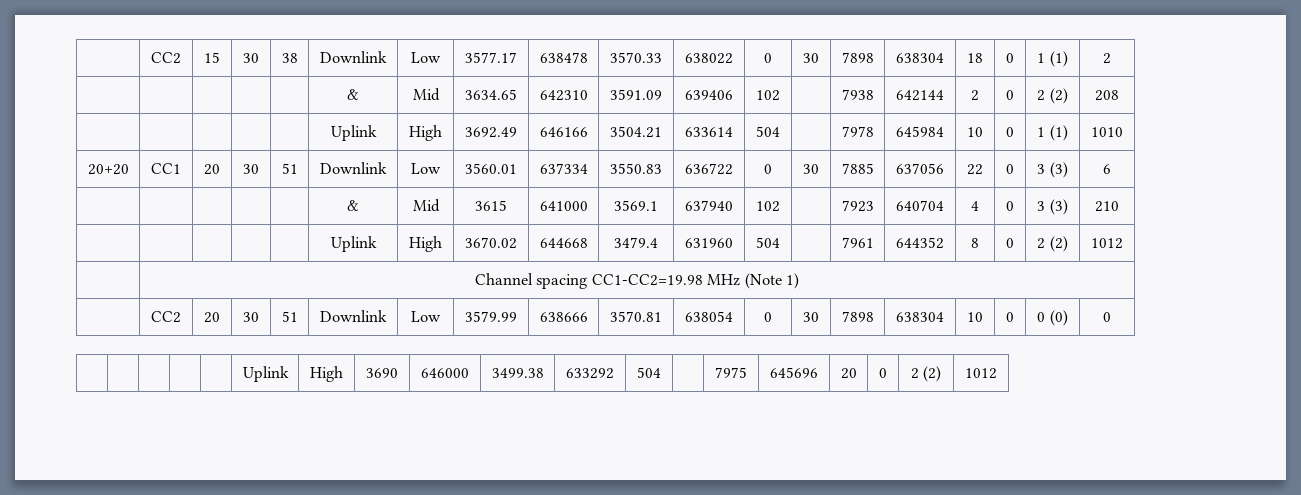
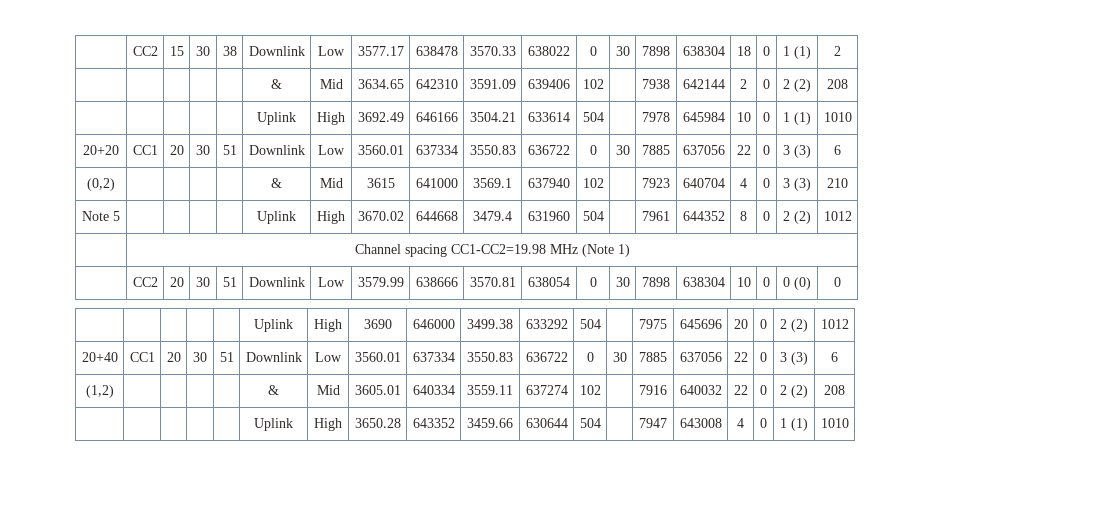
(1111, 169) none -> [87,178,115,191] (0,2)
(1119, 206) none -> [82,211,120,221] Note 5
(997, 373) none -> [81,352,118,362] [129,352,155,362] [166,352,181,362] [193,352,207,362] [219,352,234,362] [245,352,302,362] [315,352,342,362] [354,352,401,362] [412,352,455,362] [467,352,513,362] [525,352,568,362] [586,352,594,362] [612,352,627,362] [639,352,667,362] [679,352,722,362] [733,352,748,362] [760,352,767,362] [780,352,808,365] [831,352,838,362] [85,385,114,398] [268,385,279,395] [316,385,340,395] [354,385,401,395] [412,385,455,395] [467,385,513,395] [525,385,568,395] [579,385,601,395] [639,385,667,395] [679,385,722,395] [733,385,748,395] [760,385,767,395] [780,385,808,398] [824,385,845,395] [254,418,293,431] [314,418,342,431] [354,418,401,428] [412,418,455,428] [467,418,513,428] [525,418,568,428] [579,418,601,428] [639,418,667,428] [679,418,722,428] [737,418,744,428] [760,418,767,428] [780,418,808,431] [820,418,849,428] // 20+40 | CC1 | 20 | 30 | 51 | Downlink | Low | 3560.01 | 637334 | 3550.83 | 636722 | 0 | 30 | 7885 | 637056 | 22 | 0 | 3 (3) | 6 // (1,2) | | | | | & | Mid | 3605.01 | 640334 | 3559.11 | 637274 | 102 | | 7916 | 640032 | 22 | 0 | 2 (2) | 208 // | | | | | Uplink | High | 3650.28 | 643352 | 3459.66 | 630644 | 504 | | 7947 | 643008 | 4 | 0 | 1 (1) | 1010

